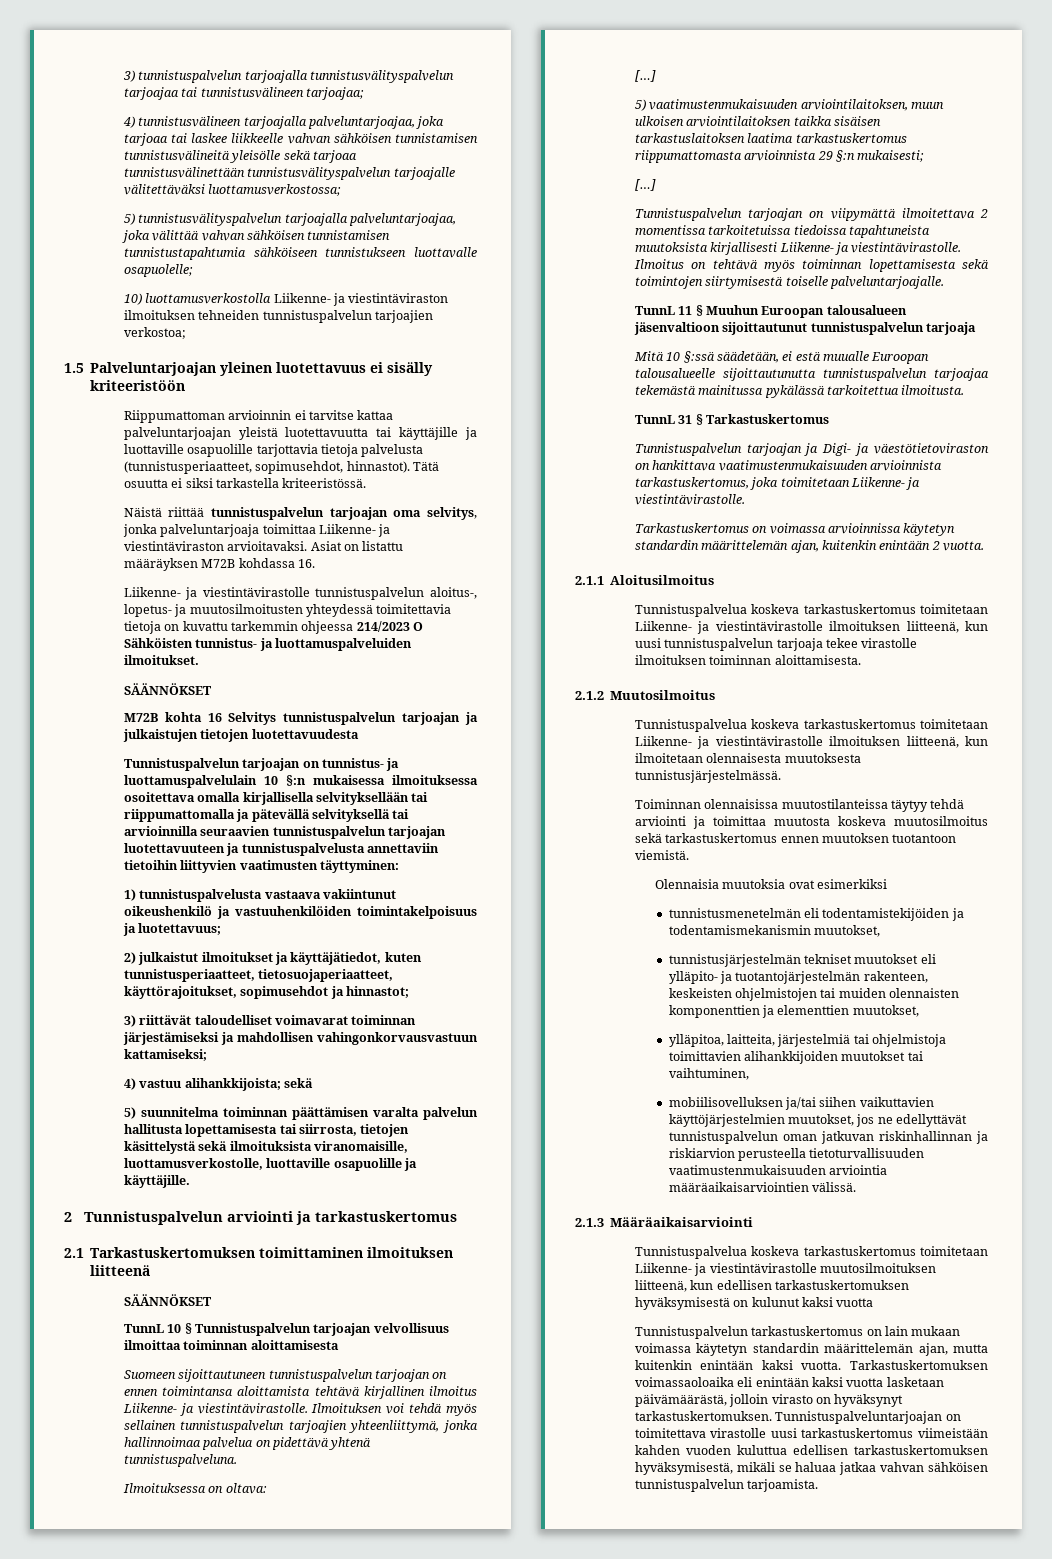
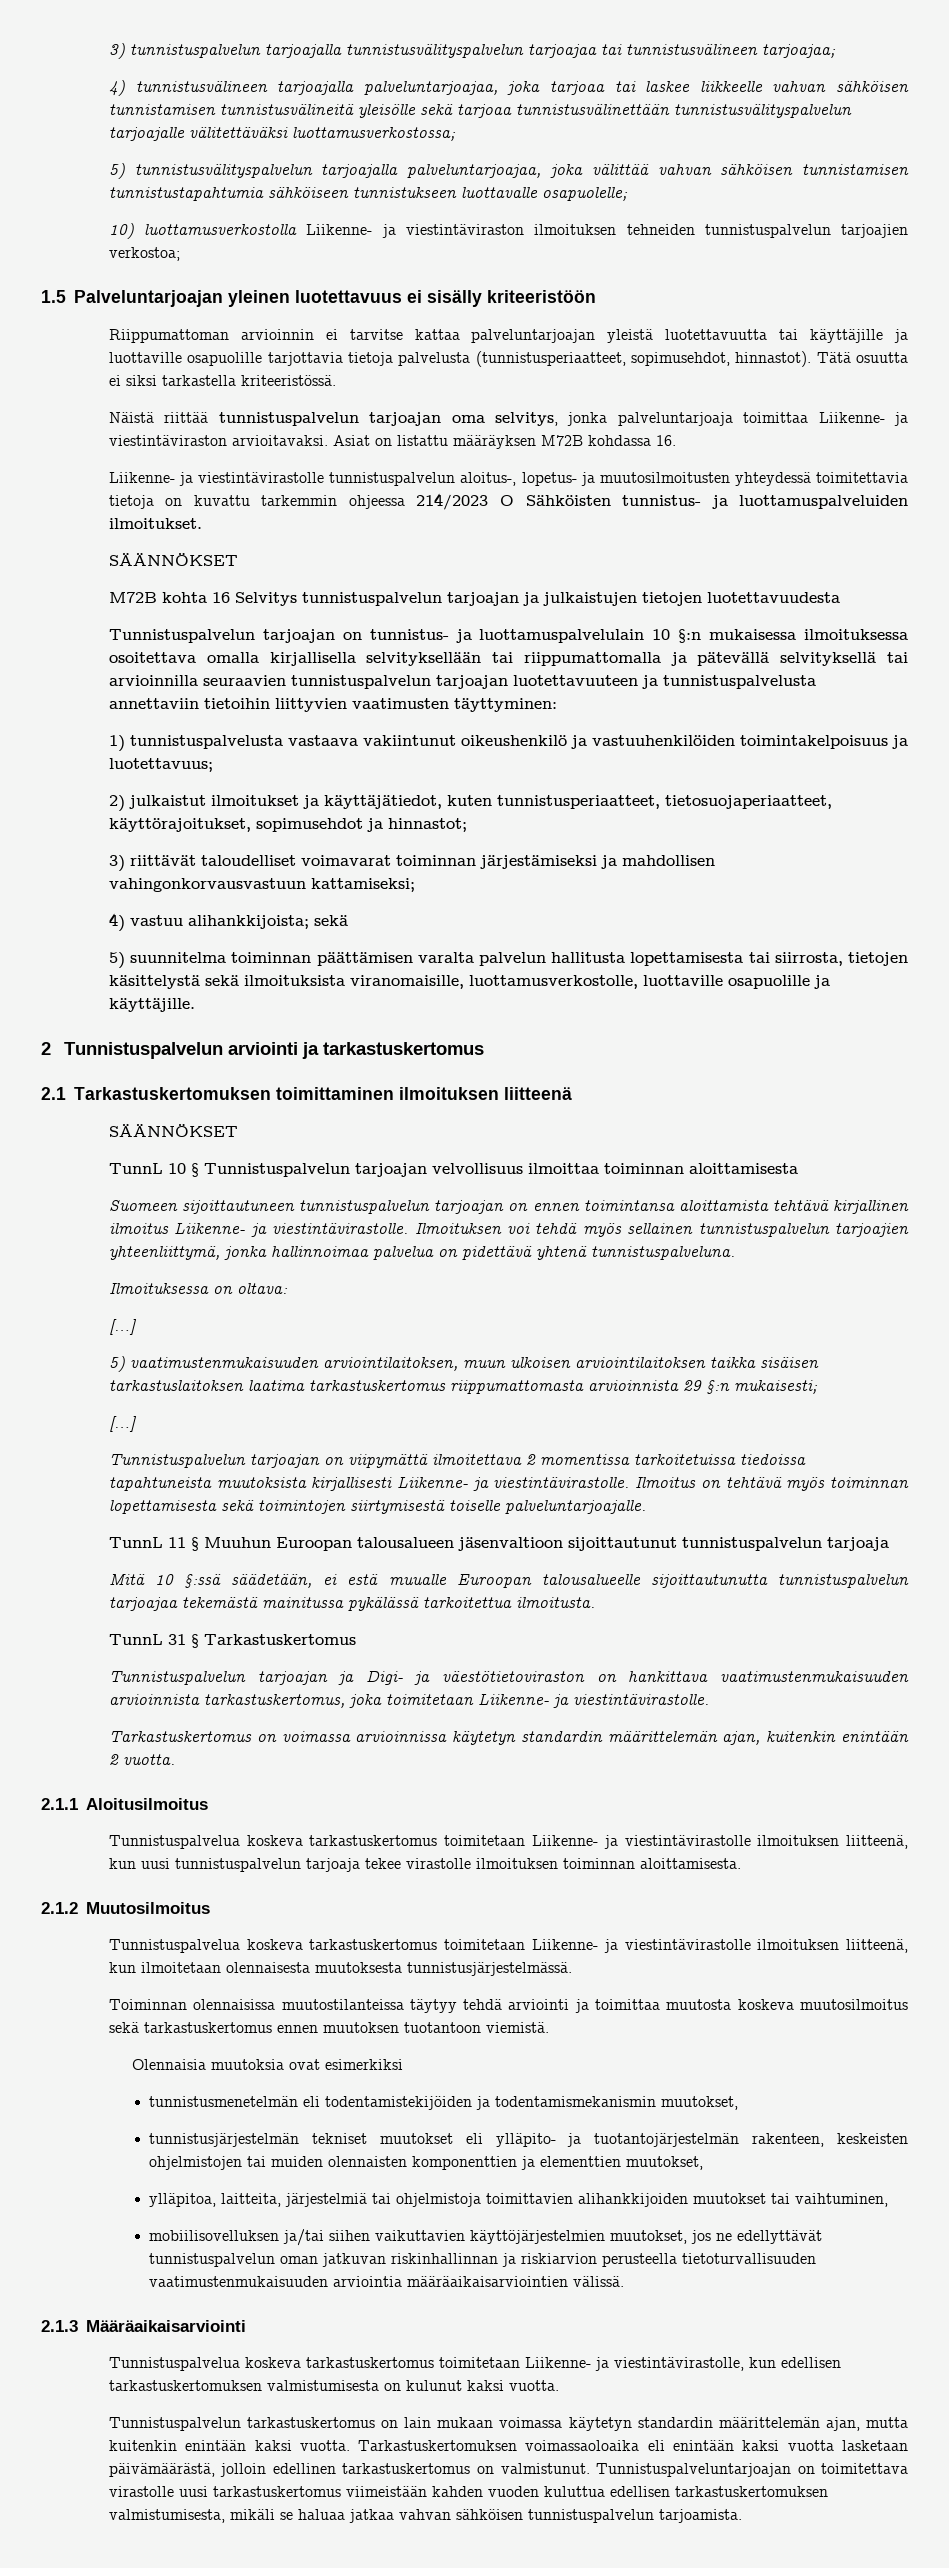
[709,1263,936,1273] [634,1280,687,1292] viestintävirastolle muutosilmoituksen liitteenä, -> [613,2357,744,2371] viestintävirastolle,
[634,1297,730,1310] hyväksymisestä -> [266,2380,379,2391] valmistumisesta
[836,1298,874,1307] vuotta -> [508,2380,559,2391] vuotta.
[771,1394,904,1407] [634,1411,772,1421] virasto on hyväksynyt tarkastuskertomuksen. -> [272,2463,590,2474] edellinen tarkastuskertomus on valmistunut.
[634,1462,733,1475] hyväksymisestä, -> [108,2509,225,2523] valmistumisesta,

